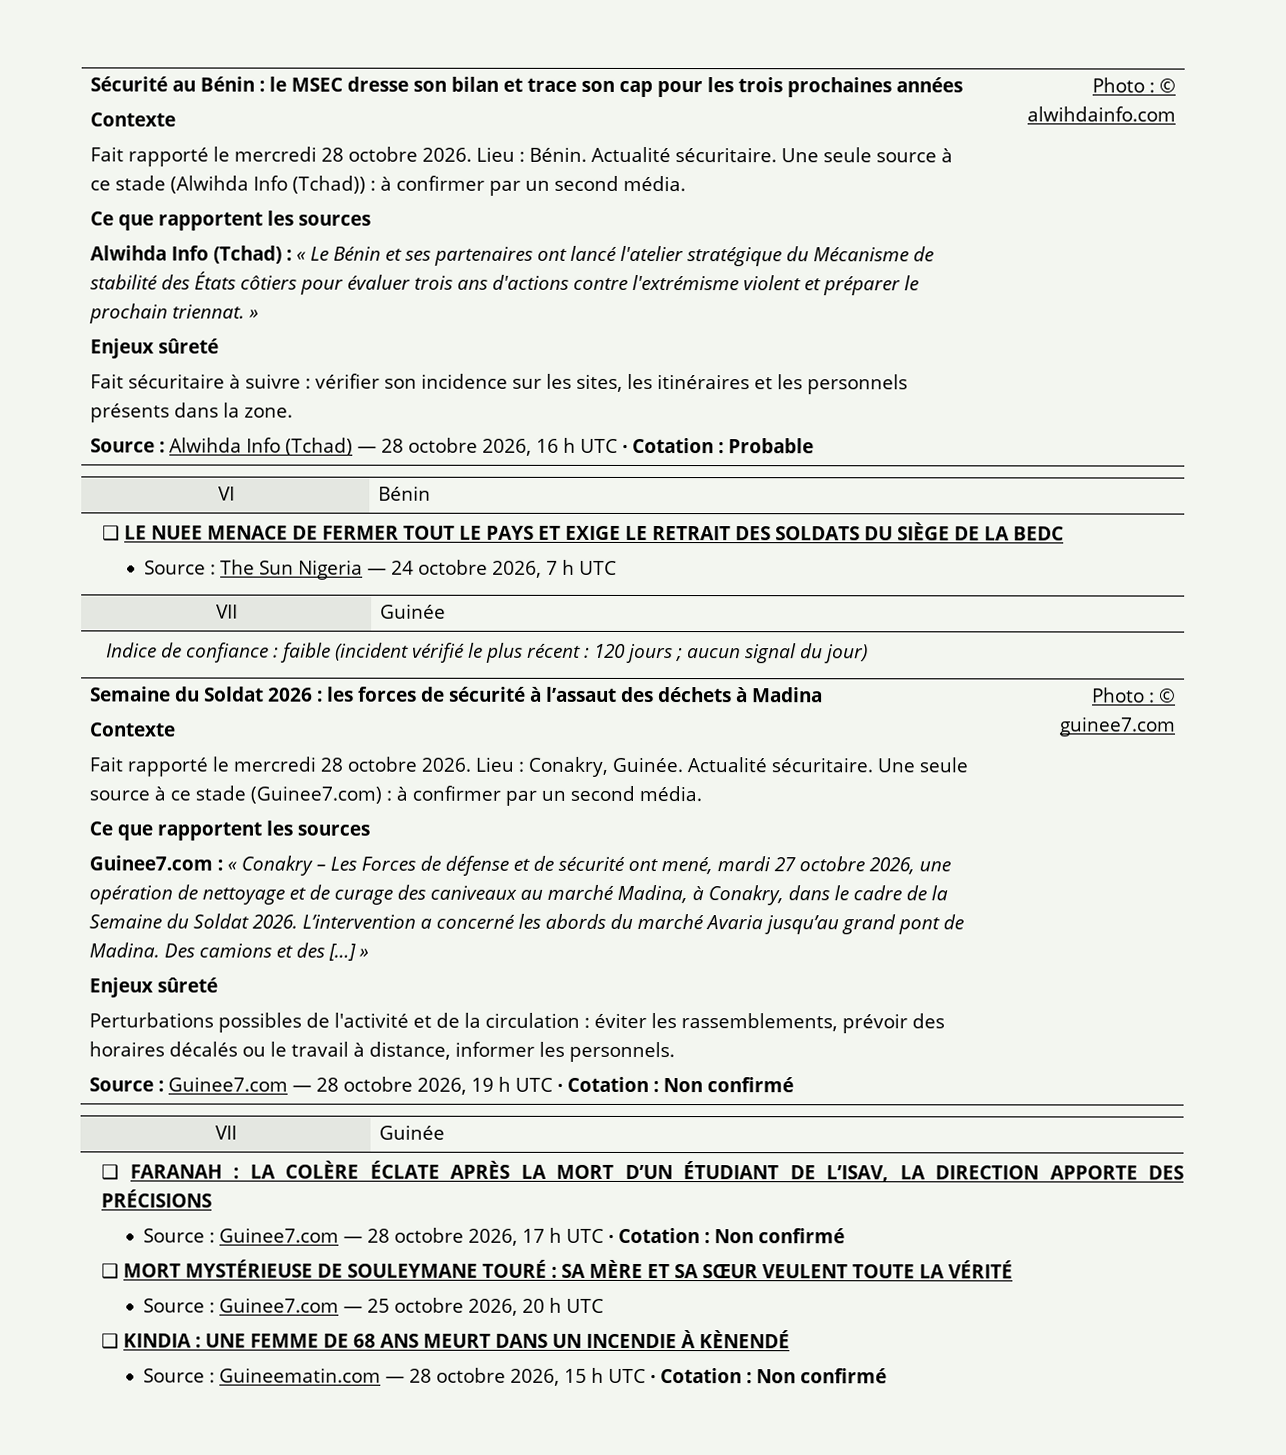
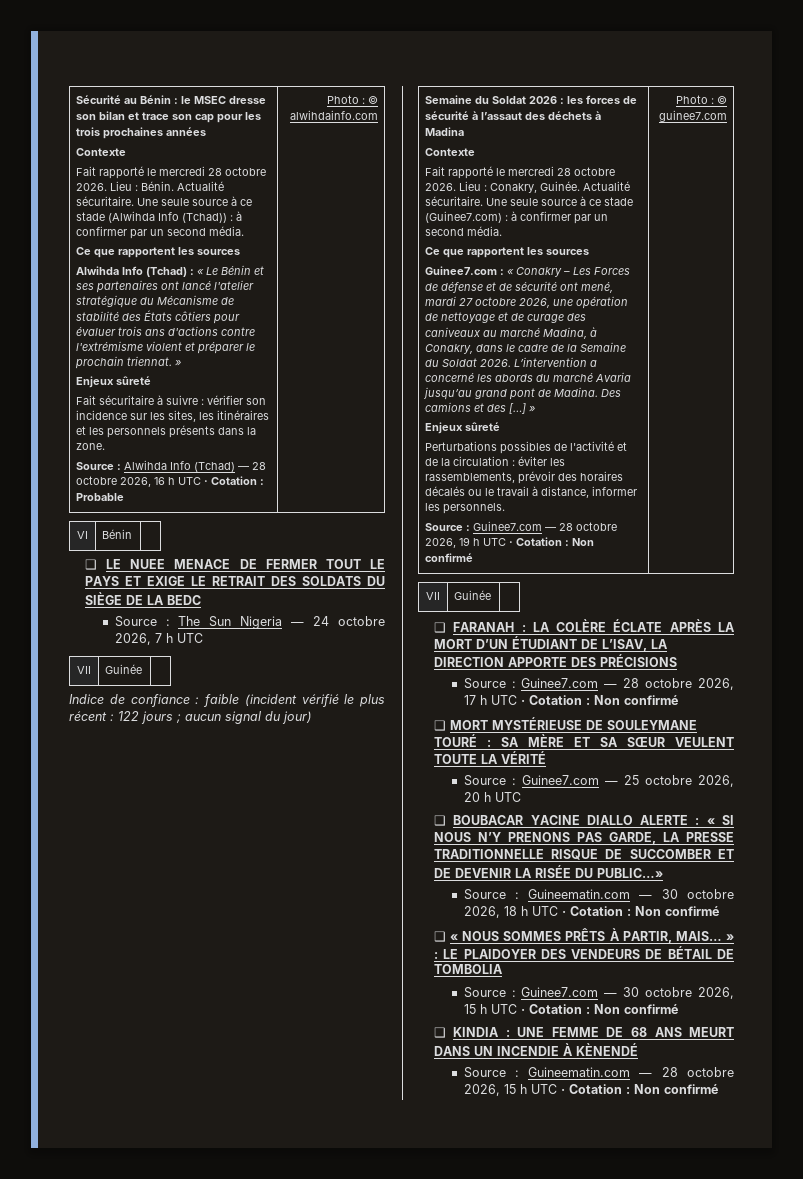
[593,643,626,658] 120 -> [118,711,139,721] 122
(604, 1305) none -> [433,815,734,826] [433,832,734,845] [433,849,734,860] [433,865,663,878] [463,889,734,900] [463,906,719,918] [433,928,734,944] [433,946,734,959] [433,964,503,974] [463,987,734,999] [463,1004,678,1014] // ❑ BOUBACAR YACINE DIALLO ALERTE : « SI NOUS N’Y PRENONS PAS GARDE, LA PRESSE TRADITIONNELLE RISQUE DE SUCCOMBER ET DE DEVENIR LA RISÉE DU PUBLIC…» // Source : Guineematin.com — 30 octobre 2026, 18 h UTC · Cotation : Non confirmé // ❑ « NOUS SOMMES PRÊTS À PARTIR, MAIS… » : LE PLAIDOYER DES VENDEURS DE BÉTAIL DE TOMBOLIA // Source : Guinee7.com — 30 octobre 2026, 15 h UTC · Cotation : Non confirmé

